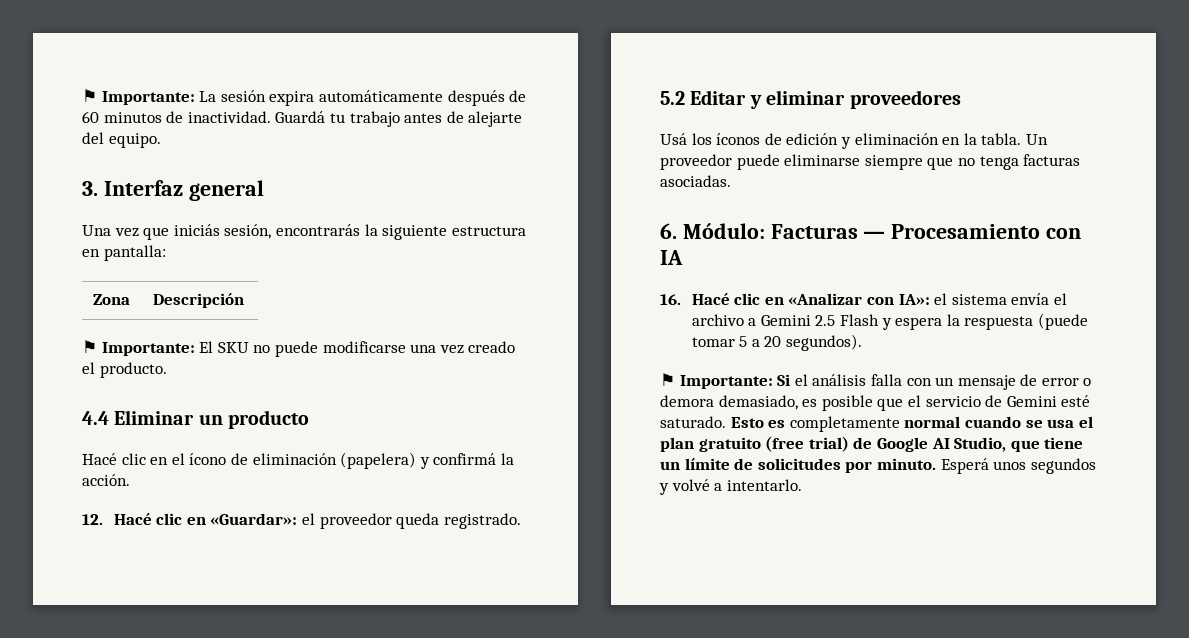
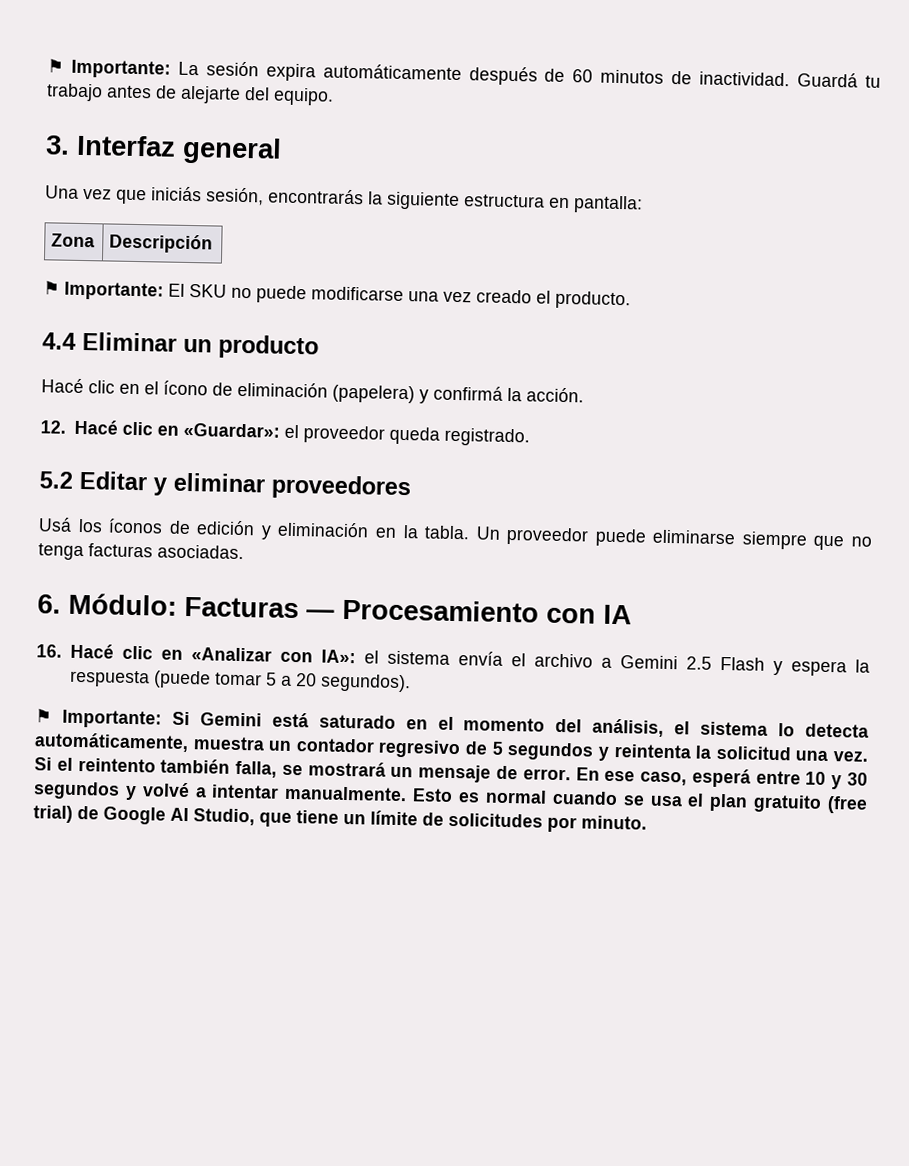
[794,374,1092,390] [660,395,1091,411] [660,416,726,428] el análisis falla con un mensaje de error o demora demasiado, es posible que el servicio de Gemini esté saturado. -> [199,712,870,738] [34,732,869,762] [34,757,869,790] [33,781,408,802] Gemini está saturado en el momento del análisis, el sistema lo detecta automáticamente, muestra un contador regresivo de 5 segundos y reintenta la solicitud una vez. Si el reintento también falla, se mostrará un mensaje de error. En ese caso, esperá entre 10 y 30 segundos y volvé a intentar manualmente.
[789,416,900,432] completamente -> (481, 797) none
[940,458,1096,474] [659,479,802,495] Esperá unos segundos y volvé a intentarlo. -> (647, 822) none

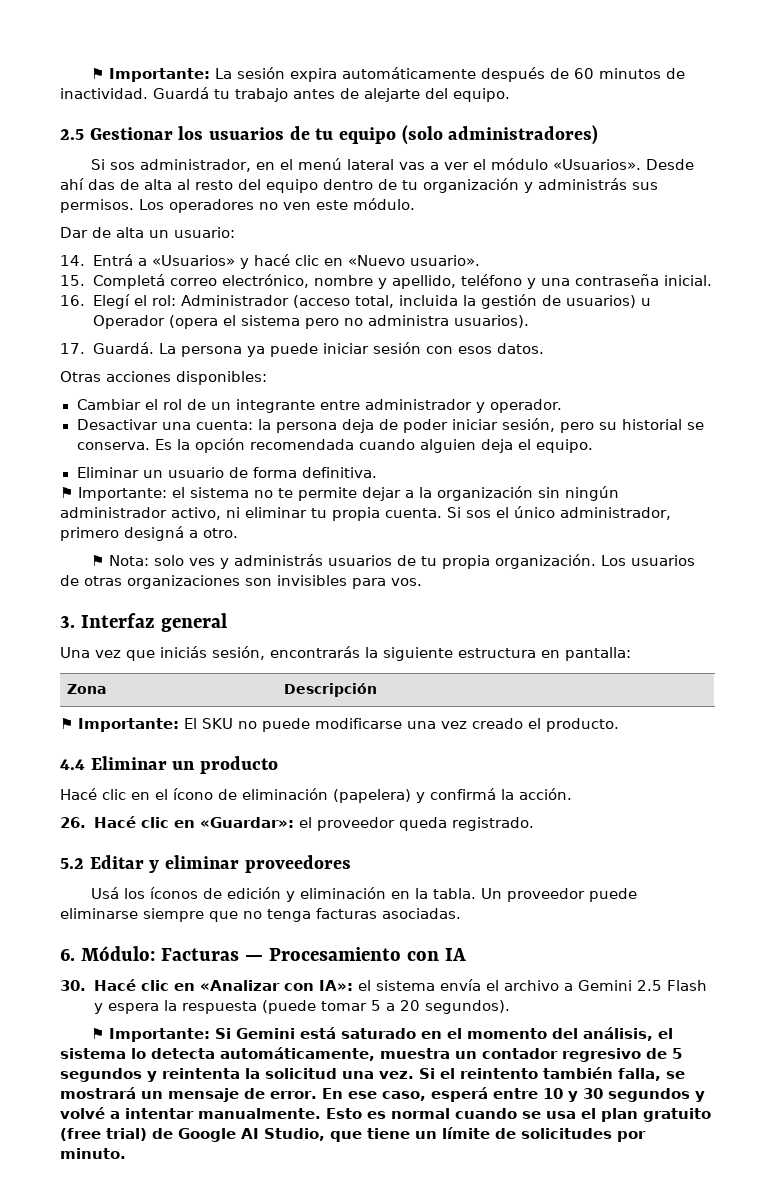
(334, 96) none -> [60,125,599,145] [91,158,695,172] [60,178,658,193] [60,198,415,213] [60,227,235,238] [60,254,480,269] [60,274,712,289] [60,294,651,309] [92,315,529,329] [60,342,544,357] [60,371,267,385] [76,399,563,413] [76,418,704,433] [76,438,593,453] [76,467,377,478] [60,486,619,501] [60,506,671,521] [60,526,238,541] [91,554,696,569] [60,575,422,589] // 2.5 Gestionar los usuarios de tu equipo (solo administradores) // Si sos administrador, en el menú lateral vas a ver el módulo «Usuarios». Desde ahí das de alta al resto del equipo dentro de tu organización y administrás sus permisos. Los operadores no ven este módulo. // Dar de alta un usuario: // 14. Entrá a «Usuarios» y hacé clic en «Nuevo usuario». // 15. Completá correo electrónico, nombre y apellido, teléfono y una contraseña inicial. // 16. Elegí el rol: Administrador (acceso total, incluida la gestión de usuarios) u Operador (opera el sistema pero no administra usuarios). // 17. Guardá. La persona ya puede iniciar sesión con esos datos. // Otras acciones disponibles: // Cambiar el rol de un integrante entre administrador y operador. // Desactivar una cuenta: la persona deja de poder iniciar sesión, pero su historial se conserva. Es la opción recomendada cuando alguien deja el equipo. // Eliminar un usuario de forma definitiva. // ⚑ Importante: el sistema no te permite dejar a la organización sin ningún administrador activo, ni eliminar tu propia cuenta. Si sos el único administrador, primero designá a otro. // ⚑ Nota: solo ves y administrás usuarios de tu propia organización. Los usuarios de otras organizaciones son invisibles para vos.
[40,420,66,434] 12. -> [60,817,86,828] 26.
[36,644,62,658] 16. -> [60,980,86,991] 30.

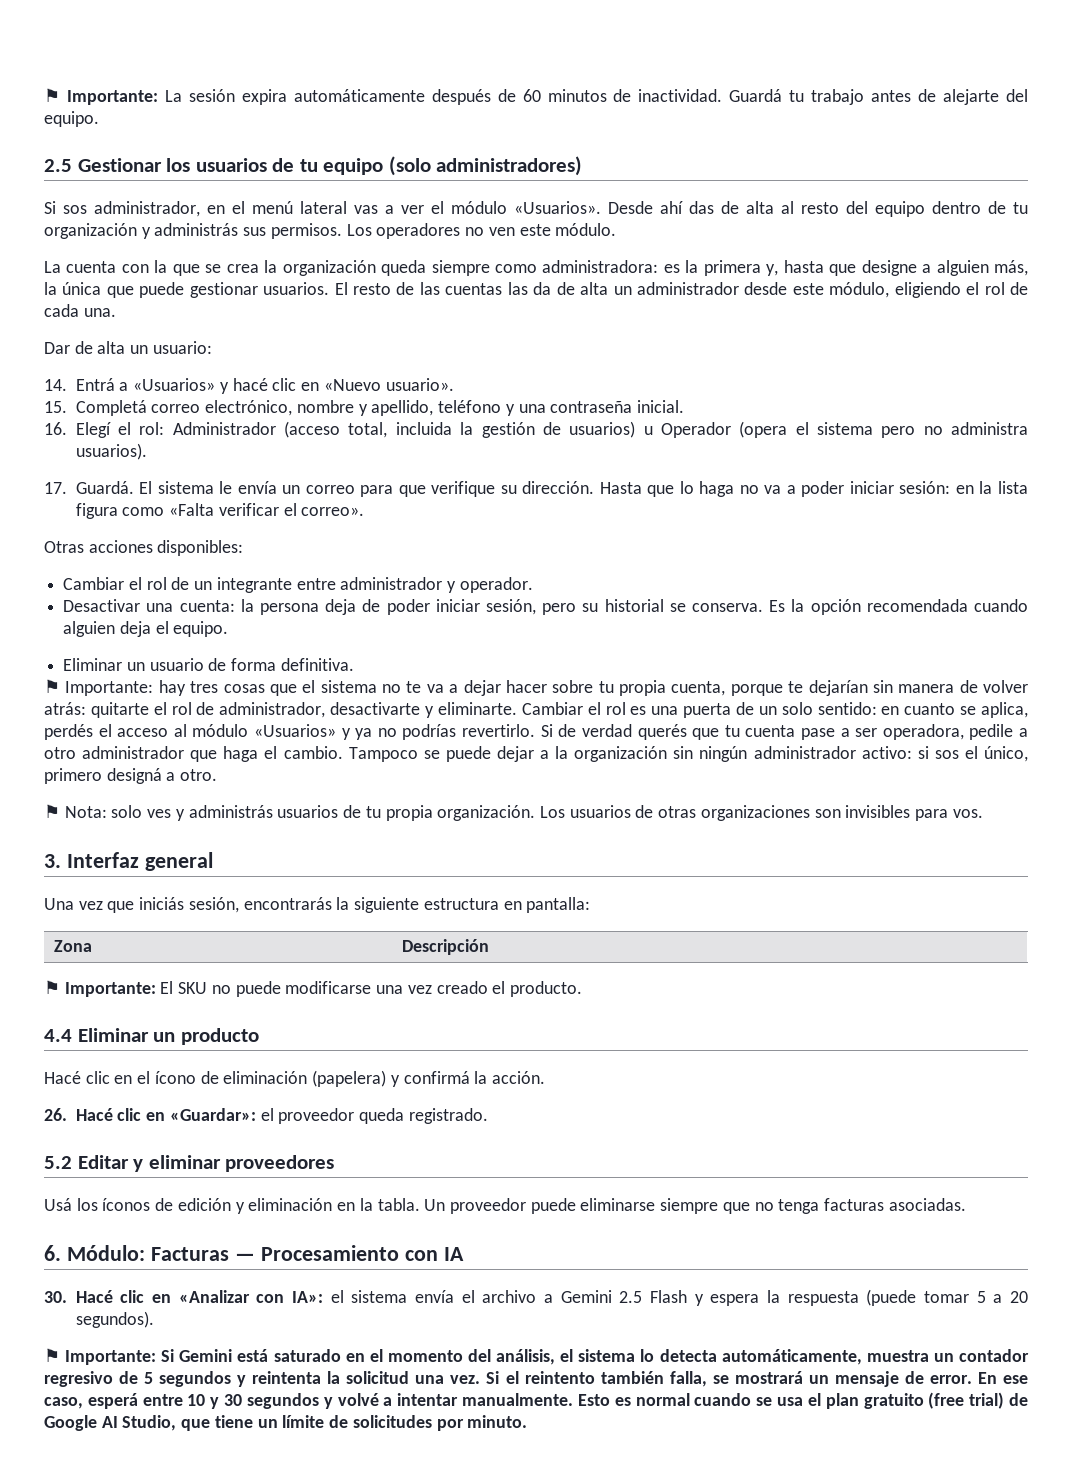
(415, 204) none -> [44,260,1029,276] [44,282,1028,298] [44,304,116,317] // La cuenta con la que se crea la organización queda siempre como administradora: es la primera y, hasta que designe a alguien más, la única que puede gestionar usuarios. El resto de las cuentas las da de alta un administrador desde este módulo, eligiendo el rol de cada una.
[158,342,544,357] La persona ya puede iniciar sesión con esos datos. -> [139,481,1028,497] [75,503,365,519] El sistema le envía un correo para que verifique su dirección. Hasta que lo haga no va a poder iniciar sesión: en la lista figura como «Falta verificar el correo».
[172,487,357,501] el sistema no te permite -> [158,680,1028,696] [44,702,1028,718] [44,724,1028,740] [44,746,491,762] hay tres cosas que el sistema no te va a dejar hacer sobre tu propia cuenta, porque te dejarían sin manera de volver atrás: quitarte el rol de administrador, desactivarte y eliminarte. Cambiar el rol es una puerta de un solo sentido: en cuanto se aplica, perdés el acceso al módulo «Usuarios» y ya no podrías revertirlo. Si de verdad querés que tu cuenta pase a ser operadora, pedile a otro administrador que haga el cambio. Tampoco se puede
[171,506,671,521] activo, ni eliminar tu propia cuenta. Si sos el único administrador, -> [861,746,1029,762] activo: si sos el único,

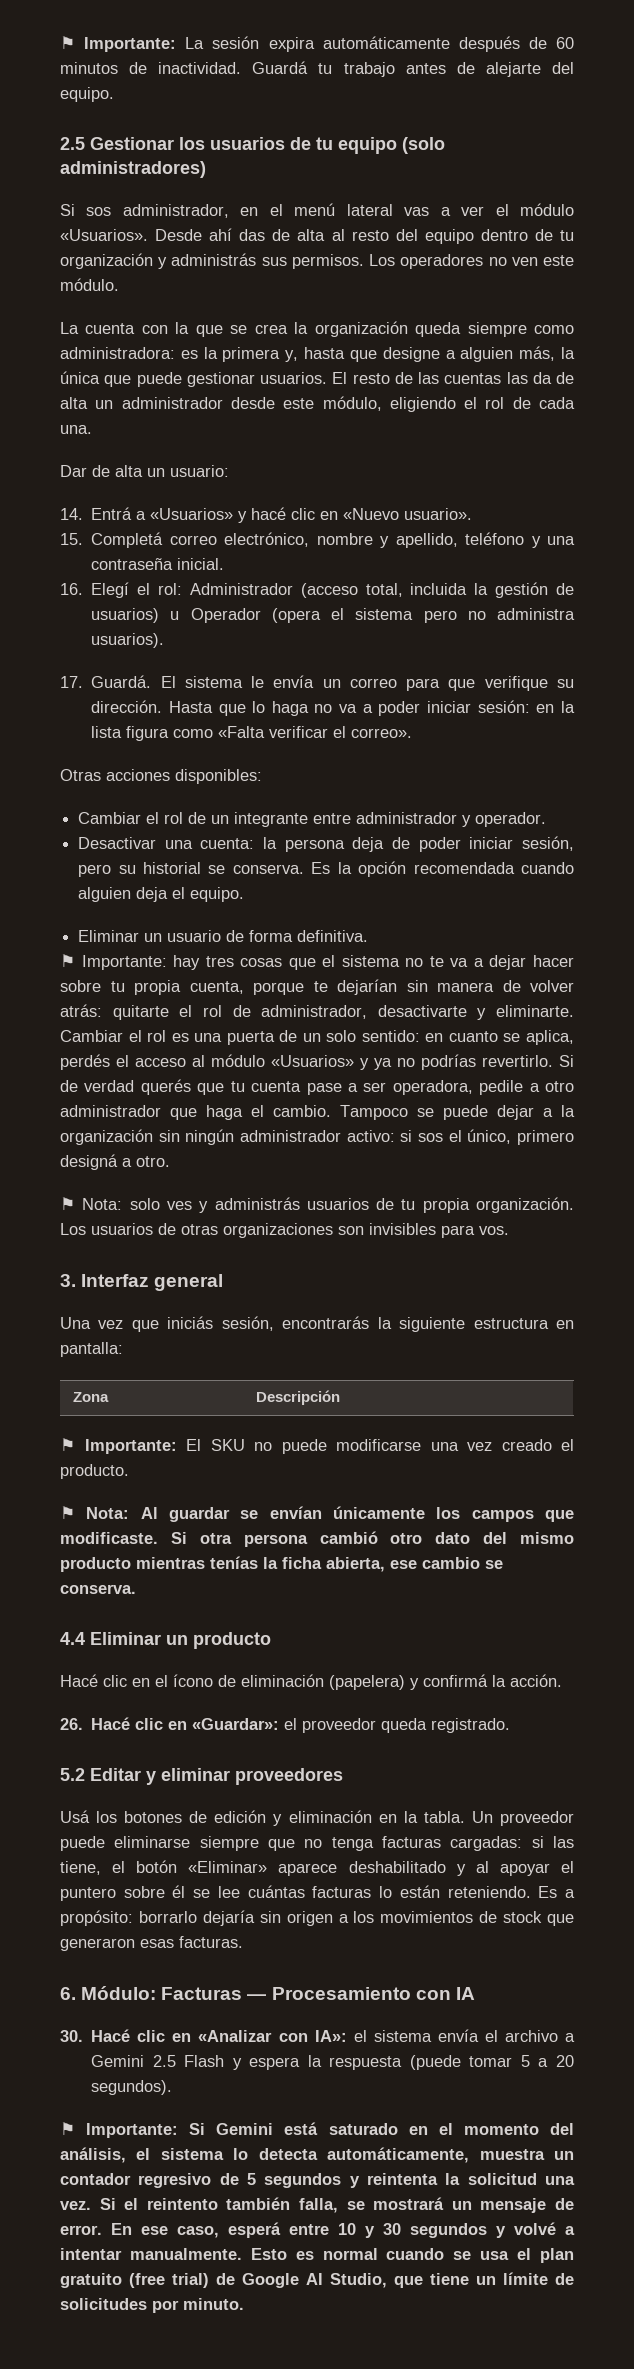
(582, 989) none -> [60,1506,574,1522] [60,1531,574,1547] [60,1556,503,1572] [60,1584,136,1594] // ⚑ Nota: Al guardar se envían únicamente los campos que modificaste. Si otra persona cambió otro dato del mismo producto mientras tenías la ficha abierta, ese cambio se conserva.
[102,1198,151,1211] íconos -> [124,1811,183,1823] botones
[888,1198,966,1211] asociadas. -> [450,1836,574,1851] [60,1860,574,1876] [60,1885,575,1901] [60,1910,574,1926] [60,1936,243,1951] cargadas: si las tiene, el botón «Eliminar» aparece deshabilitado y al apoyar el puntero sobre él se lee cuántas facturas lo están reteniendo. Es a propósito: borrarlo dejaría sin origen a los movimientos de stock que generaron esas facturas.

